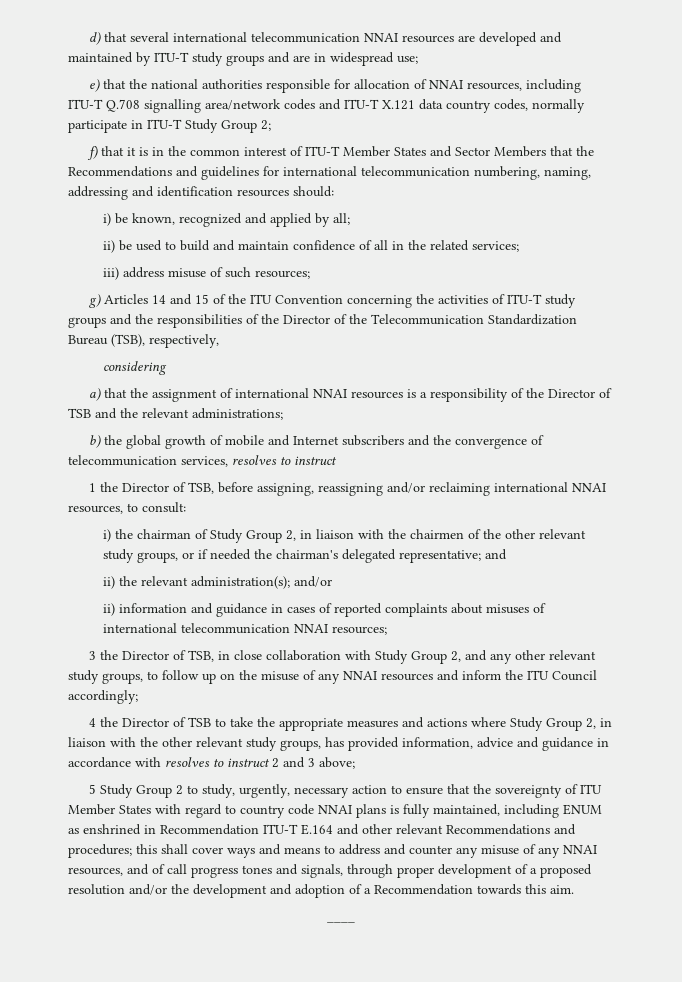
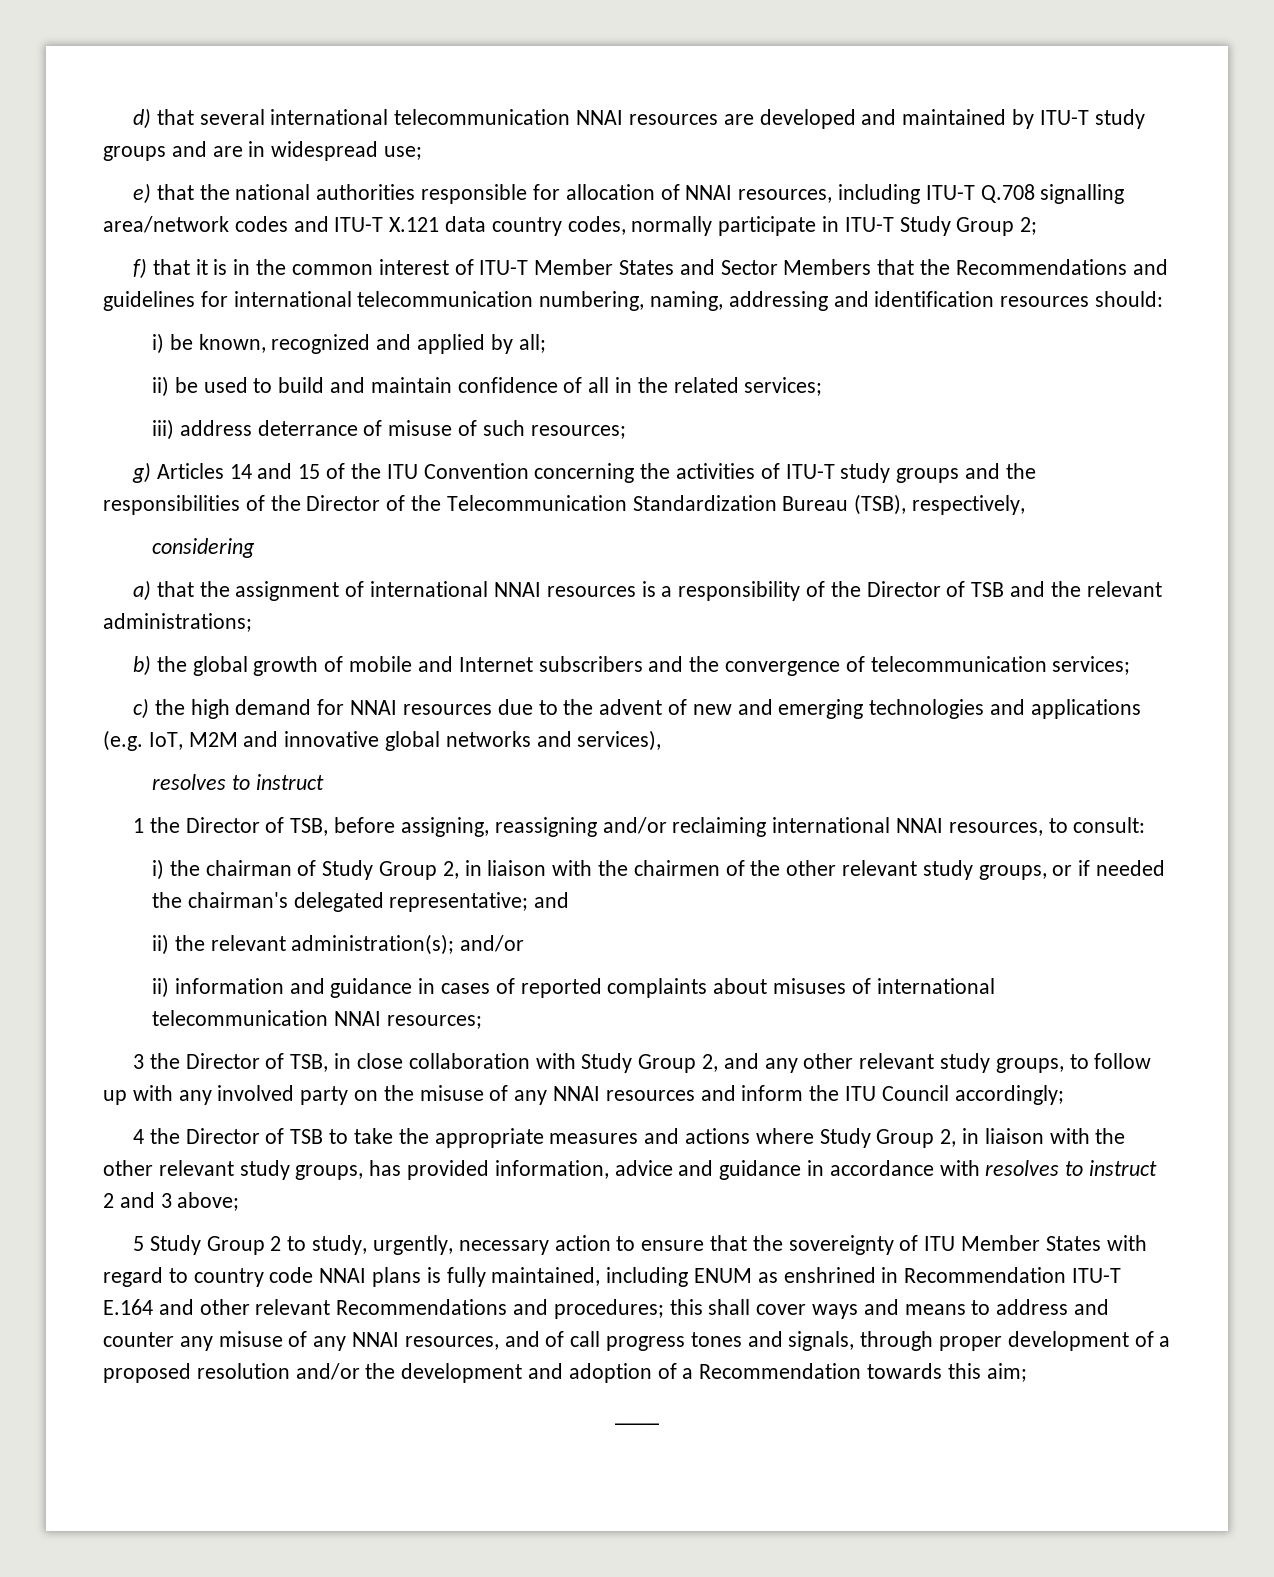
(165, 272) none -> [257,420,383,436] deterrance of
[181,456,228,467] services, -> [1052,656,1131,675] [133,698,1141,719] [103,730,662,751] services; // c) the high demand for NNAI resources due to the advent of new and emerging technologies and applications (e.g. IoT, M2M and innovative global networks and services), //
(216, 678) none -> [132,1085,349,1105] with any involved party
[550,885,574,894] aim. -> [986,1363,1027,1382] aim;

